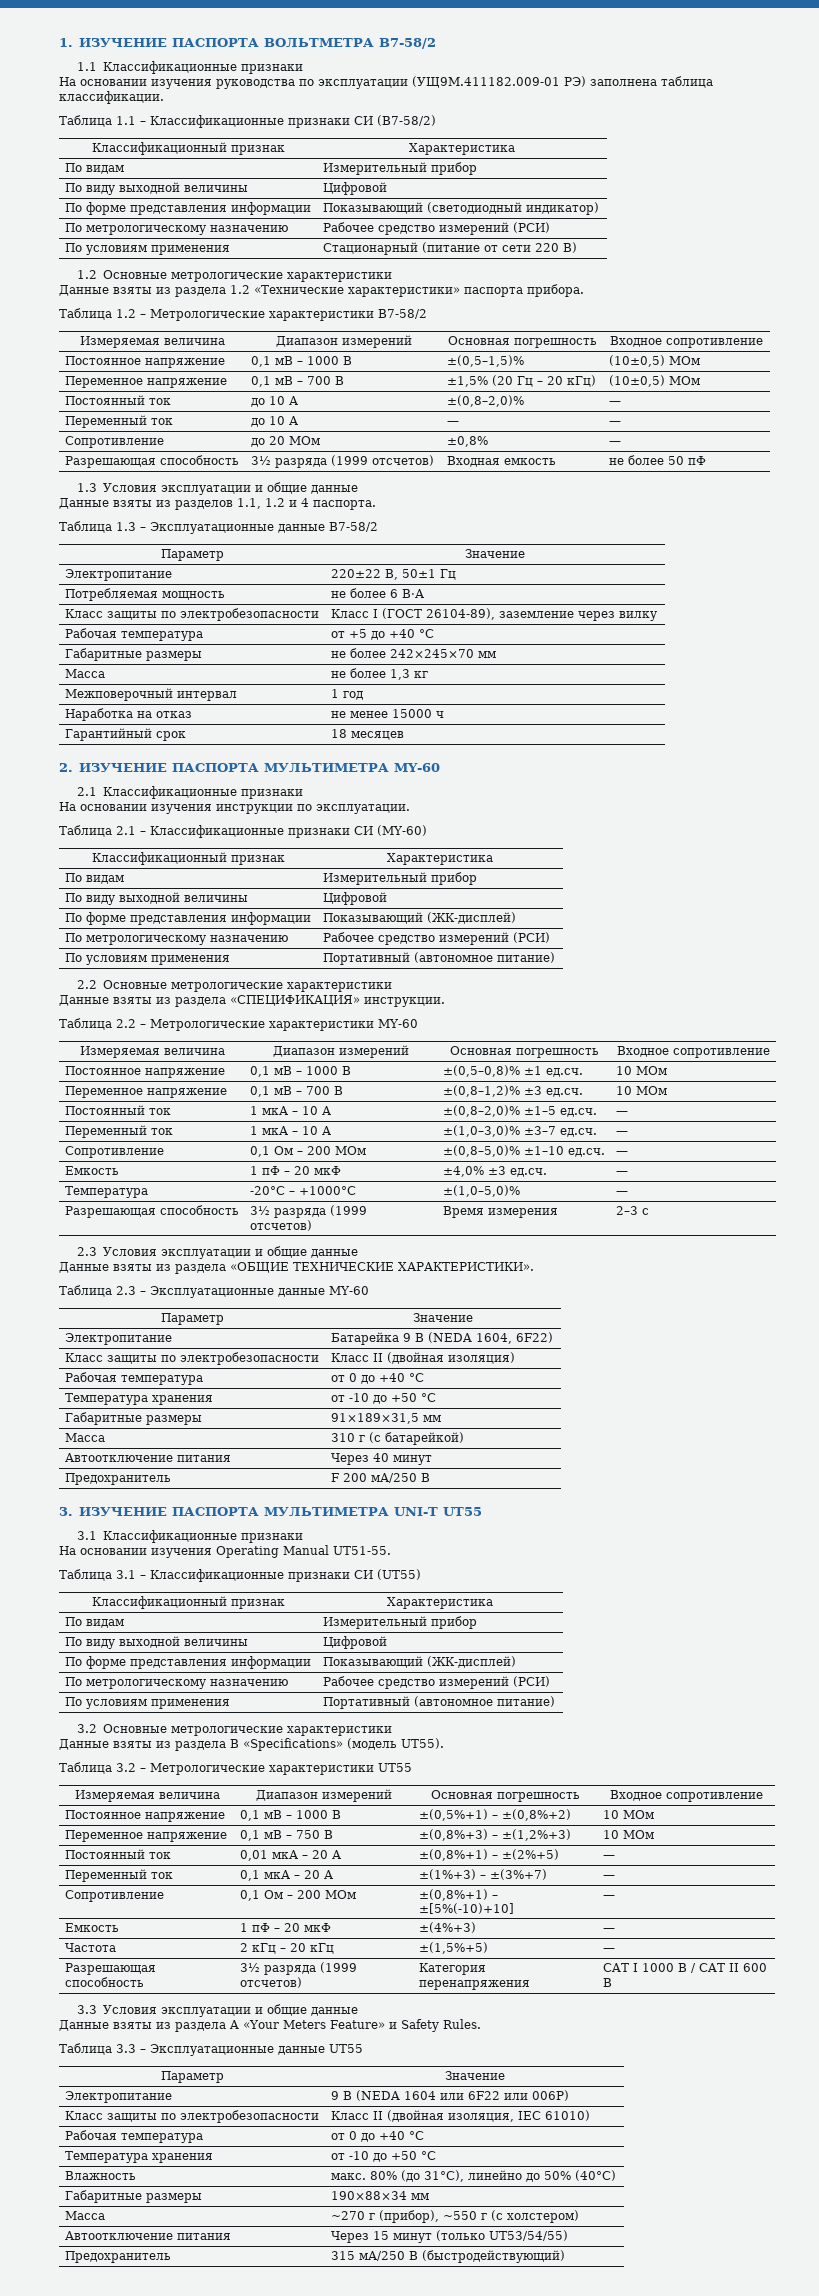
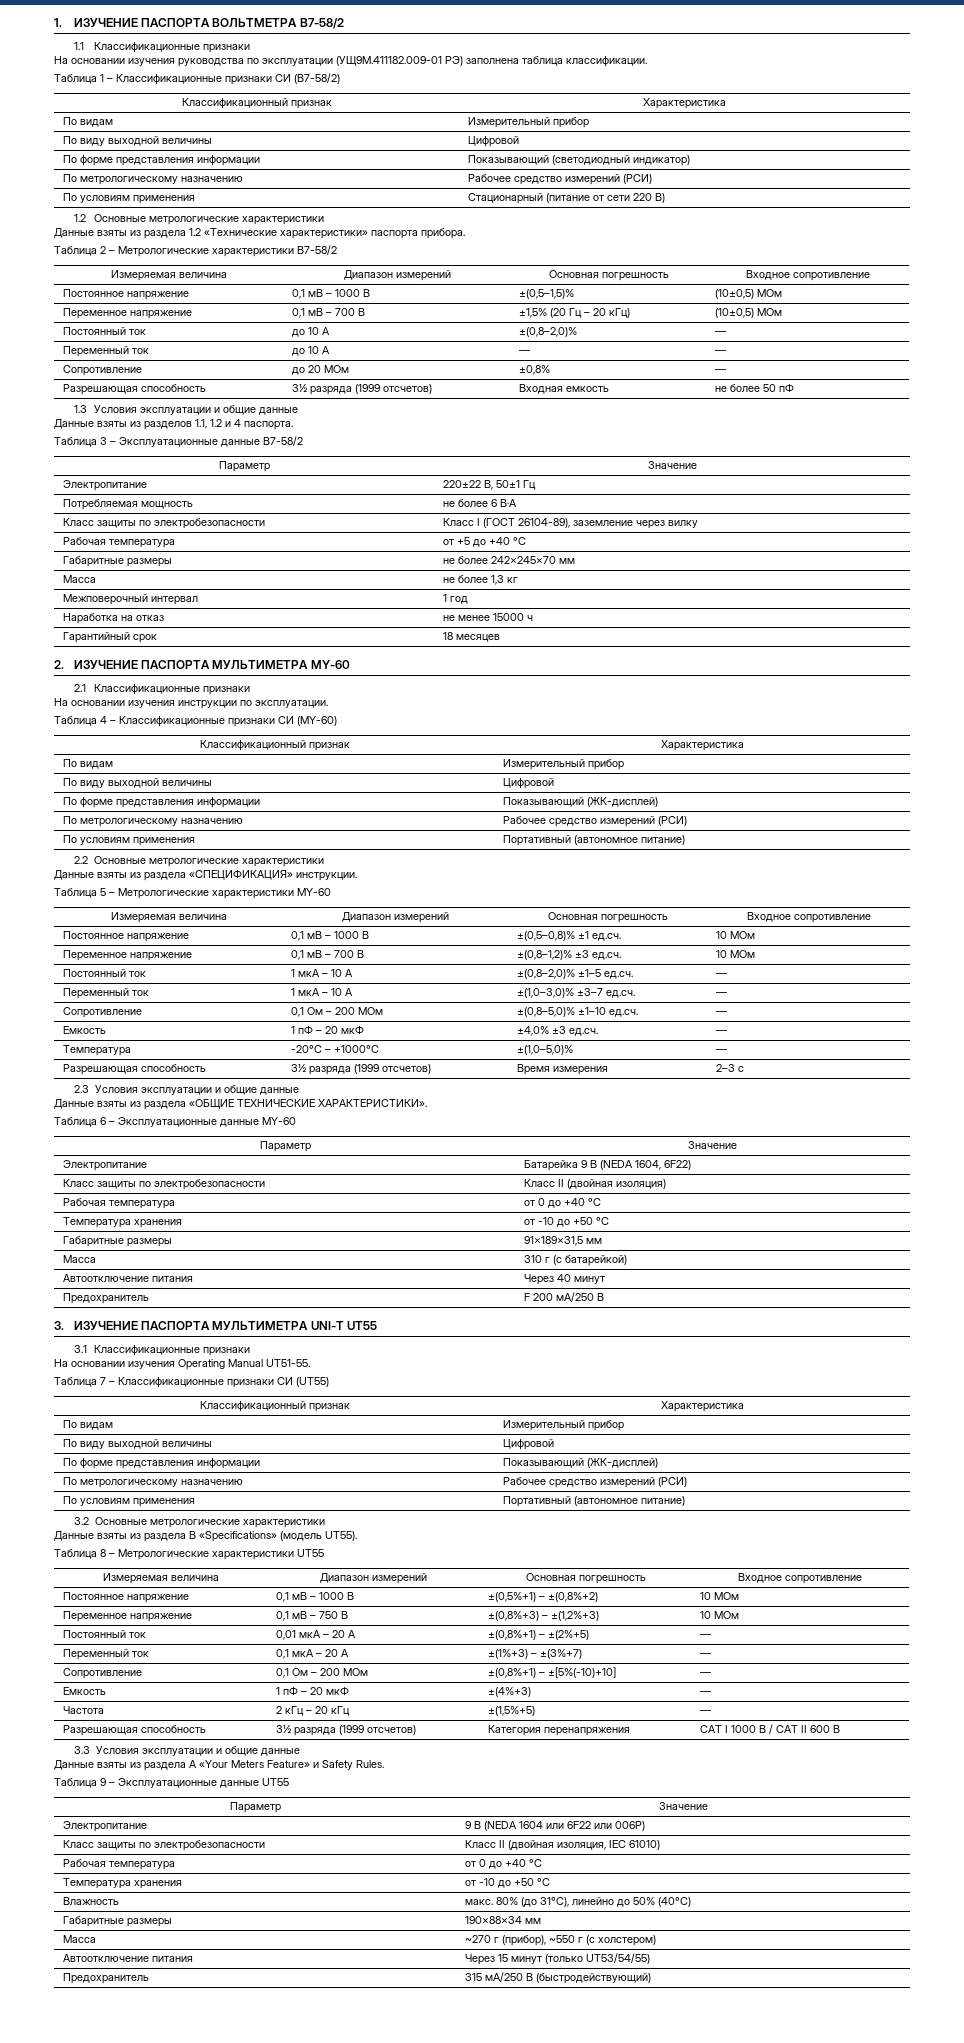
[116,116,136,125] 1.1 -> [100,74,104,82] 1
[116,309,136,318] 1.2 -> [100,246,106,254] 2
[116,522,136,531] 1.3 -> [100,437,107,445] 3
[116,826,136,835] 2.1 -> [100,716,107,724] 4
[116,1019,136,1028] 2.2 -> [100,888,106,896] 5
[116,1286,136,1295] 2.3 -> [100,1117,106,1125] 6
[116,1570,136,1579] 3.1 -> [100,1377,106,1385] 7
[116,1763,136,1772] 3.2 -> [100,1549,106,1557] 8
[116,2044,136,2053] 3.3 -> [100,1778,106,1786] 9

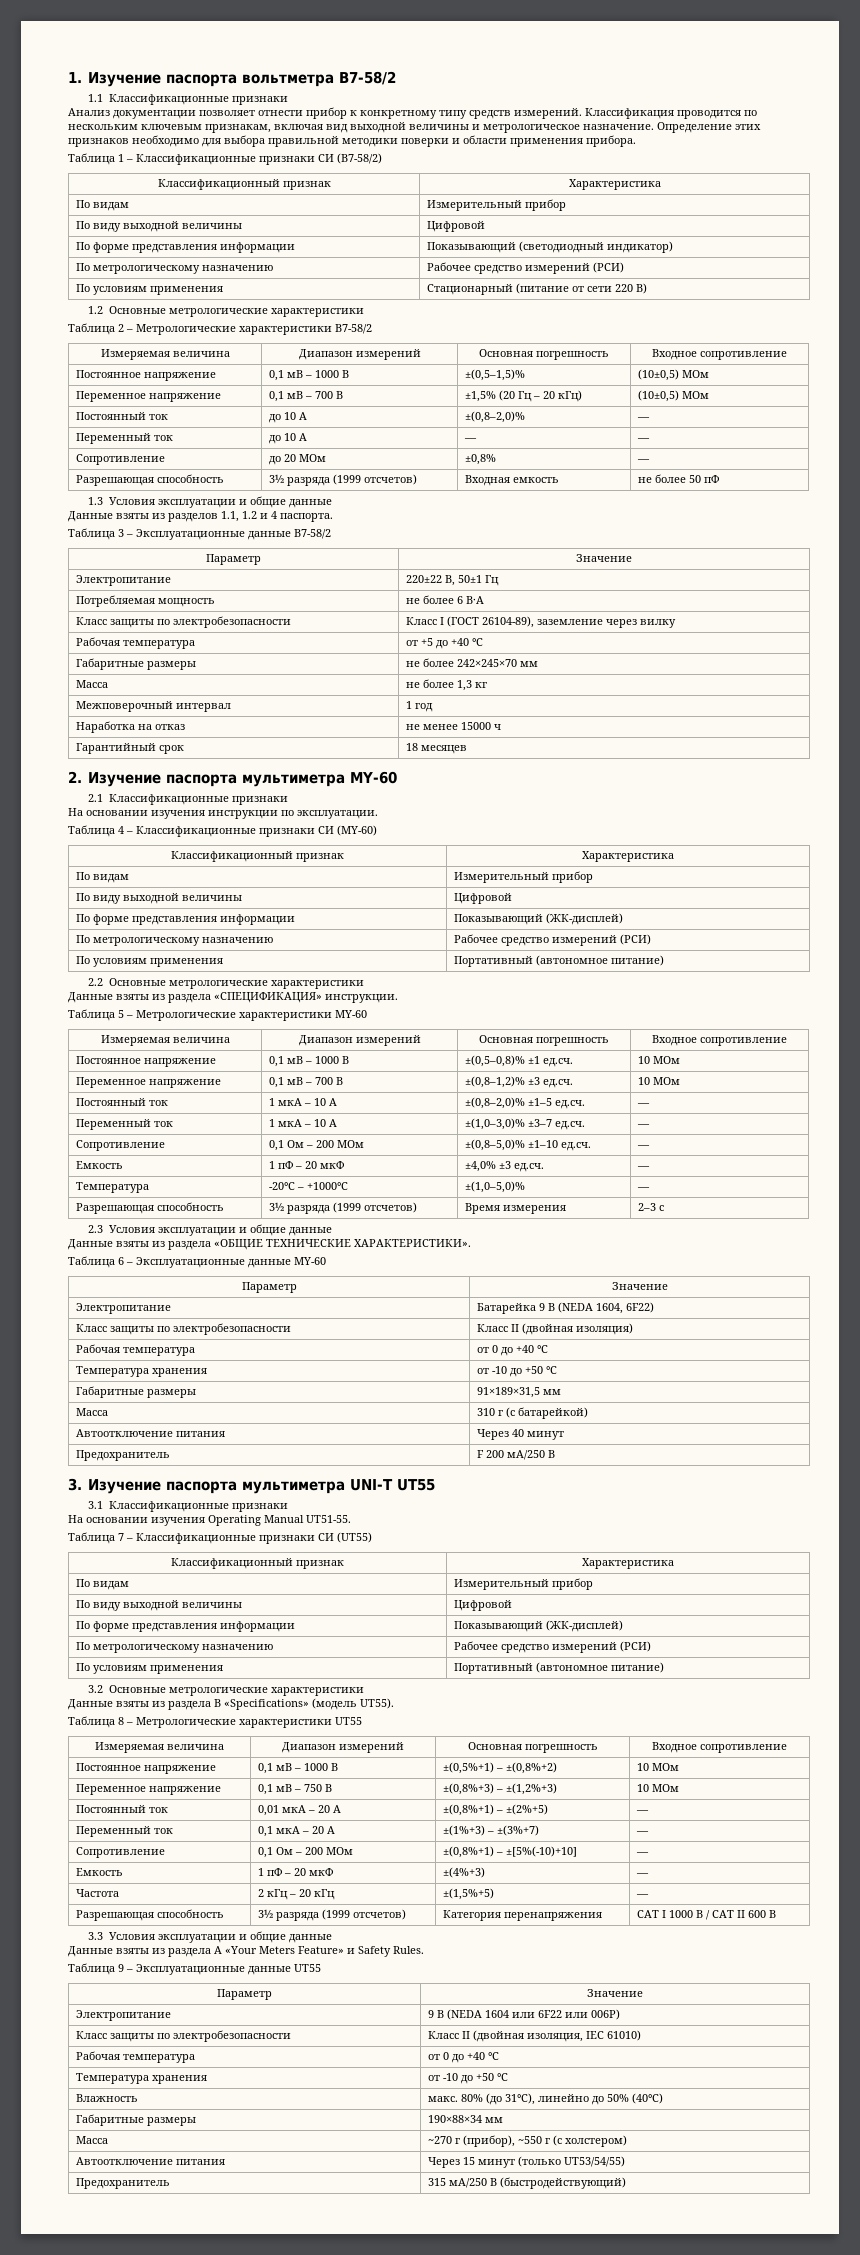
[74,18,298,27] ИЗУЧЕНИЕ ПАСПОРТА ВОЛЬТМЕТРА -> [88,72,335,87] Изучение паспорта вольтметра
[54,56,647,67] На основании изучения руководства по эксплуатации (УЩ9М.411182.009-01 РЭ) заполнена таблица классификации. -> [68,107,757,119] [68,122,761,133] [68,135,636,147] Анализ документации позволяет отнести прибор к конкретному типу средств измерений. Классификация проводится по нескольким ключевым признакам, включая вид выходной величины и метрологическое назначение. Определение этих признаков необходимо для выбора правильной методики поверки и области применения прибора.
[54,228,465,239] // Данные взяты из раздела 1.2 «Технические характеристики» паспорта прибора. -> (364, 312) none
[74,660,309,669] ИЗУЧЕНИЕ ПАСПОРТА МУЛЬТИМЕТРА -> [88,772,346,787] Изучение паспорта мультиметра
[74,1321,309,1330] ИЗУЧЕНИЕ ПАСПОРТА МУЛЬТИМЕТРА -> [88,1479,346,1494] Изучение паспорта мультиметра

